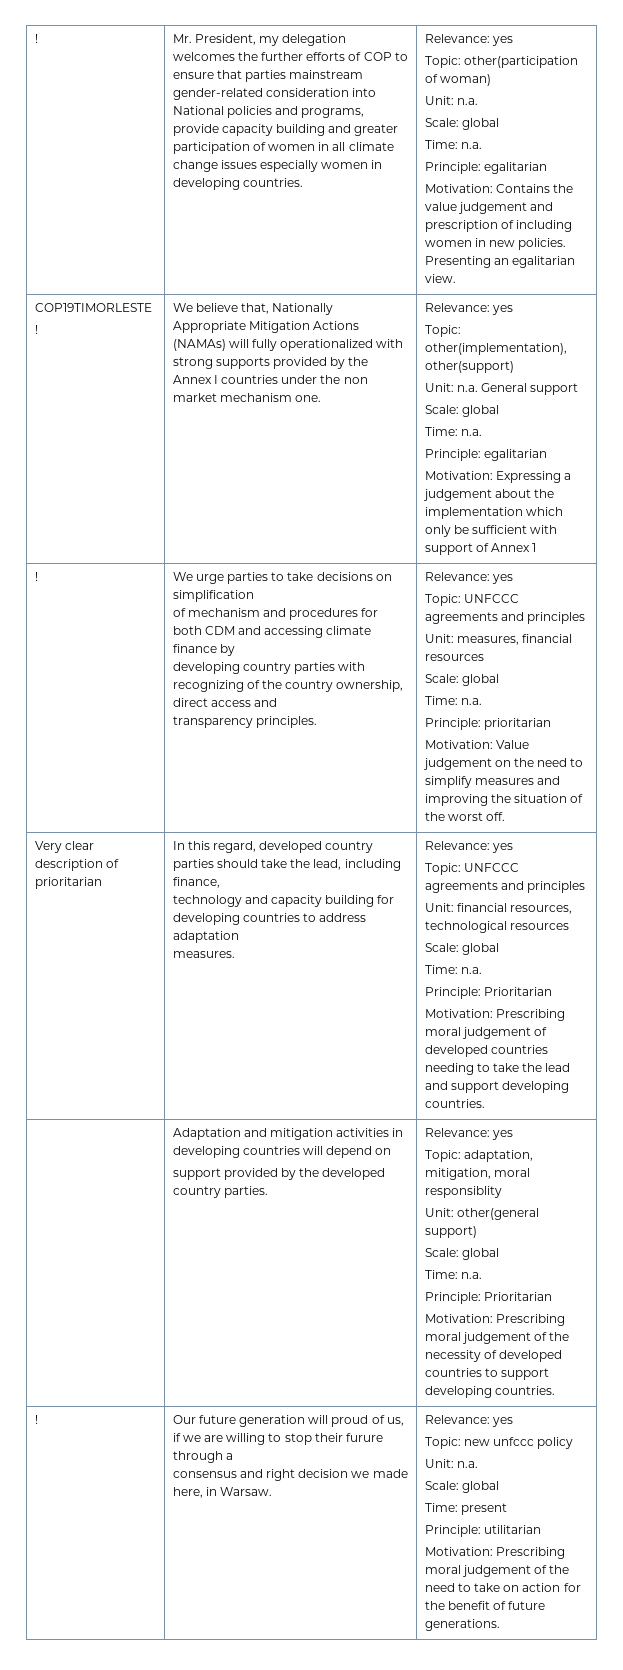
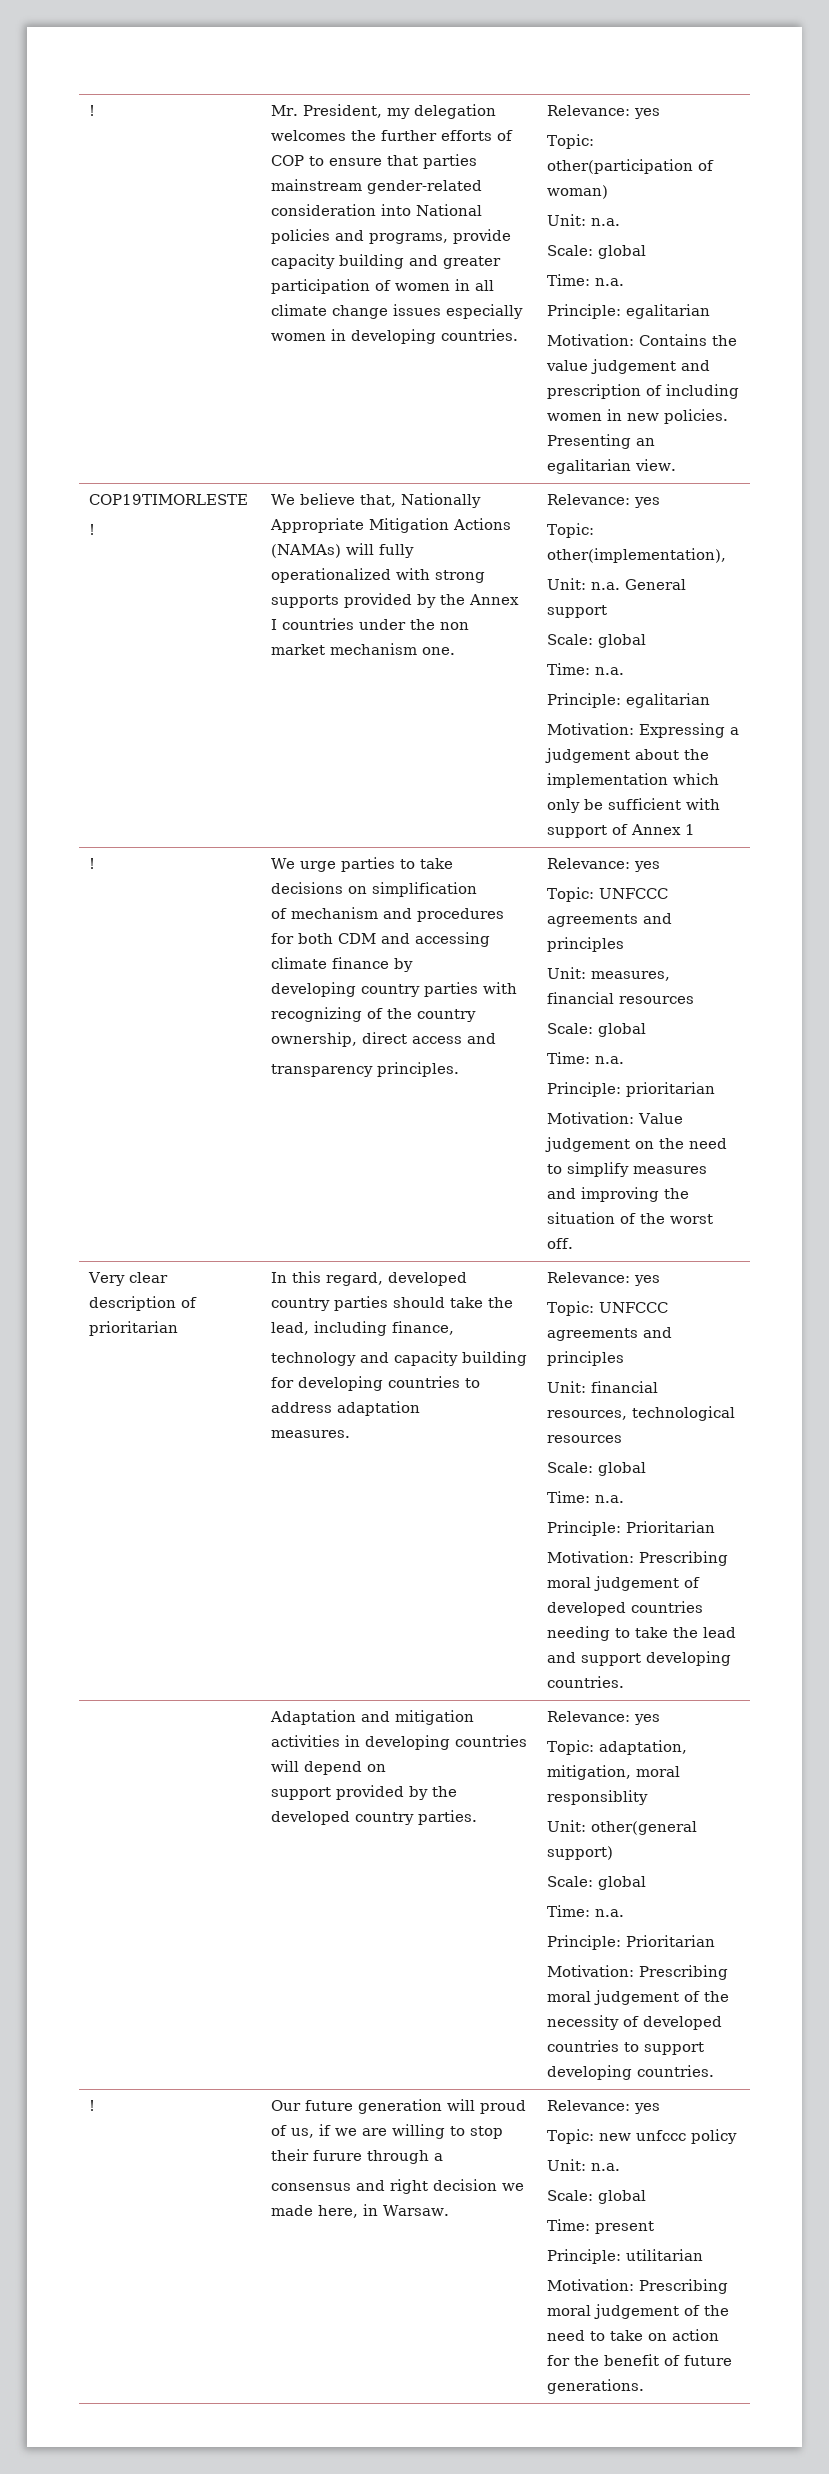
[424,361,514,373] other(support) -> (727, 555) none

